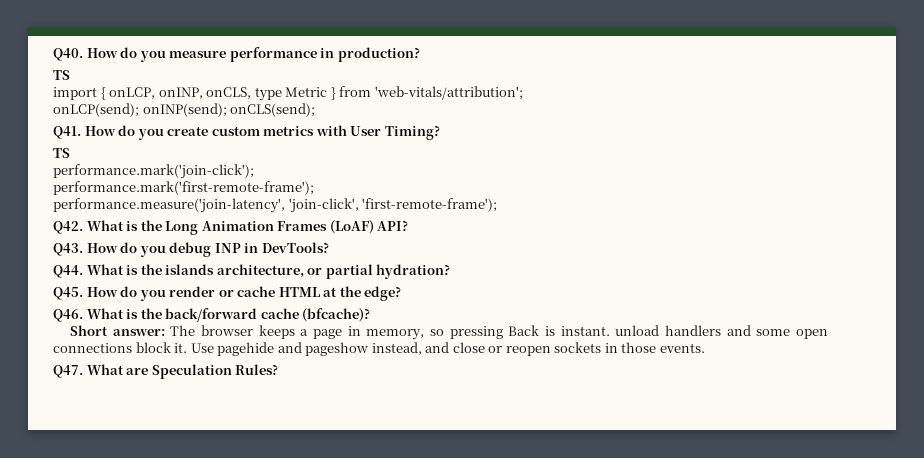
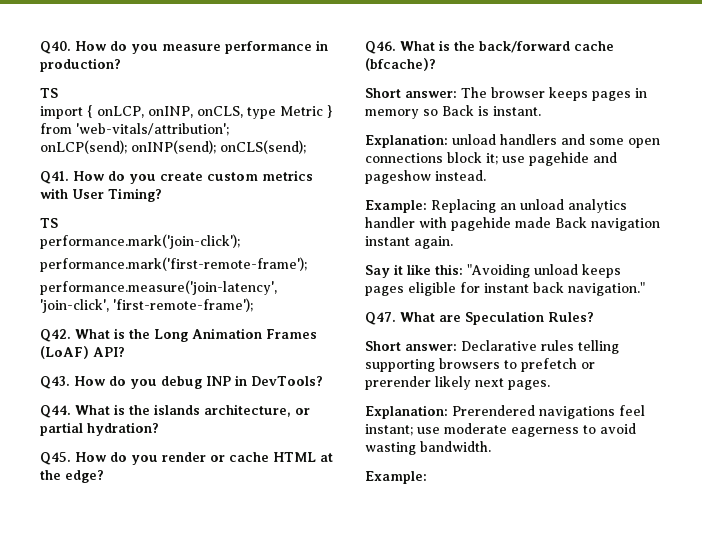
[300,326,503,340] a page in memory, so pressing -> [592,88,647,101] [365,109,438,119] pages in memory so
(610, 331) none -> [365,134,448,148] // Explanation:
[174,343,214,353] it. Use -> [486,153,525,165] it; use
[371,342,705,356] instead, and close or reopen sockets in those events. -> [435,170,486,181] [365,199,627,213] [365,217,660,231] [365,236,453,249] [365,264,621,278] [365,282,645,296] instead. // Example: Replacing an unload analytics handler with pagehide made Back navigation instant again. // Say it like this: "Avoiding unload keeps pages eligible for instant back navigation."
(279, 369) none -> [365,340,619,354] [365,358,595,372] [365,376,550,390] [365,405,645,419] [365,423,636,437] [365,441,491,455] [365,471,427,484] // Short answer: Declarative rules telling supporting browsers to prefetch or prerender likely next pages. // Explanation: Prerendered navigations feel instant; use moderate eagerness to avoid wasting bandwidth. // Example:

